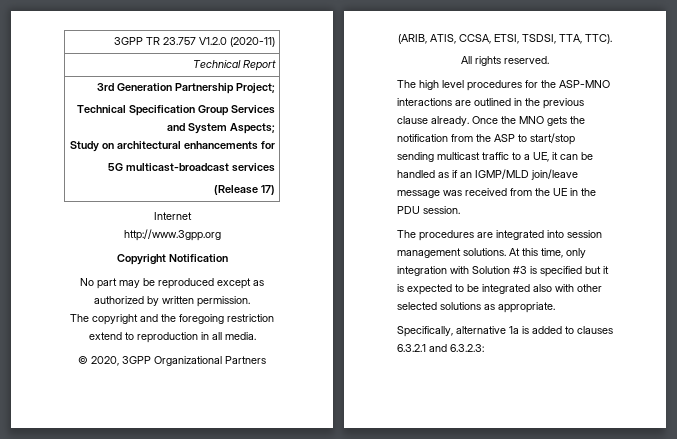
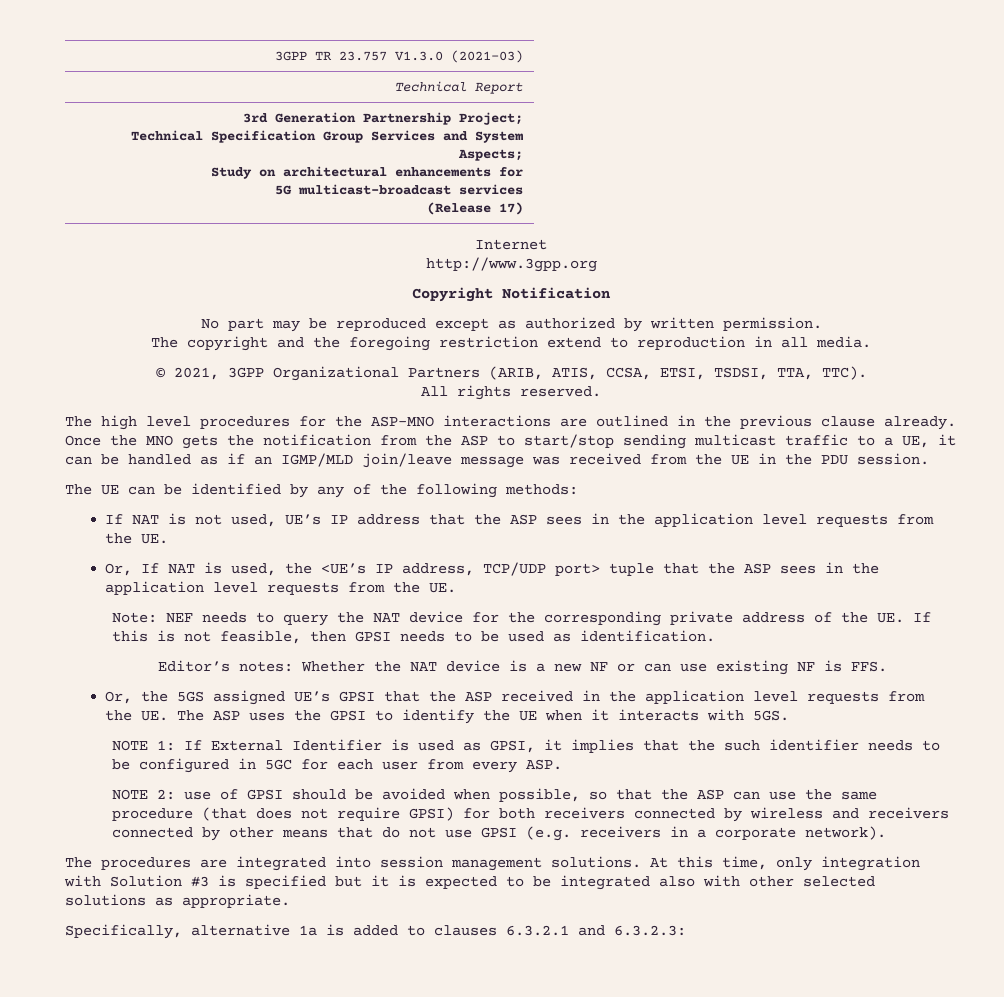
[198,37,275,47] V1.2.0 (2020-11) -> [394,50,523,63] V1.3.0 (2021-03)
[91,356,119,366] 2020, -> [173,367,219,380] 2021,
(460, 210) none -> [65,483,578,498] [105,513,935,527] [105,533,169,544] [105,562,880,576] [105,581,457,595] [111,611,931,626] [111,630,715,644] [158,660,888,675] [105,690,926,705] [105,709,790,724] [111,739,940,753] [111,758,562,773] [111,788,877,802] [111,807,949,822] [111,826,886,841] // The UE can be identified by any of the following methods: // If NAT is not used, UE’s IP address that the ASP sees in the application level requests from the UE. // Or, If NAT is used, the <UE’s IP address, TCP/UDP port> tuple that the ASP sees in the application level requests from the UE. // Note: NEF needs to query the NAT device for the corresponding private address of the UE. If this is not feasible, then GPSI needs to be used as identification. // Editor’s notes: Whether the NAT device is a new NF or can use existing NF is FFS. // Or, the 5GS assigned UE’s GPSI that the ASP received in the application level requests from the UE. The ASP uses the GPSI to identify the UE when it interacts with 5GS. // NOTE 1: If External Identifier is used as GPSI, it implies that the such identifier needs to be configured in 5GC for each user from every ASP. // NOTE 2: use of GPSI should be avoided when possible, so that the ASP can use the same procedure (that does not require GPSI) for both receivers connected by wireless and receivers connected by other means that do not use GPSI (e.g. receivers in a corporate network).

